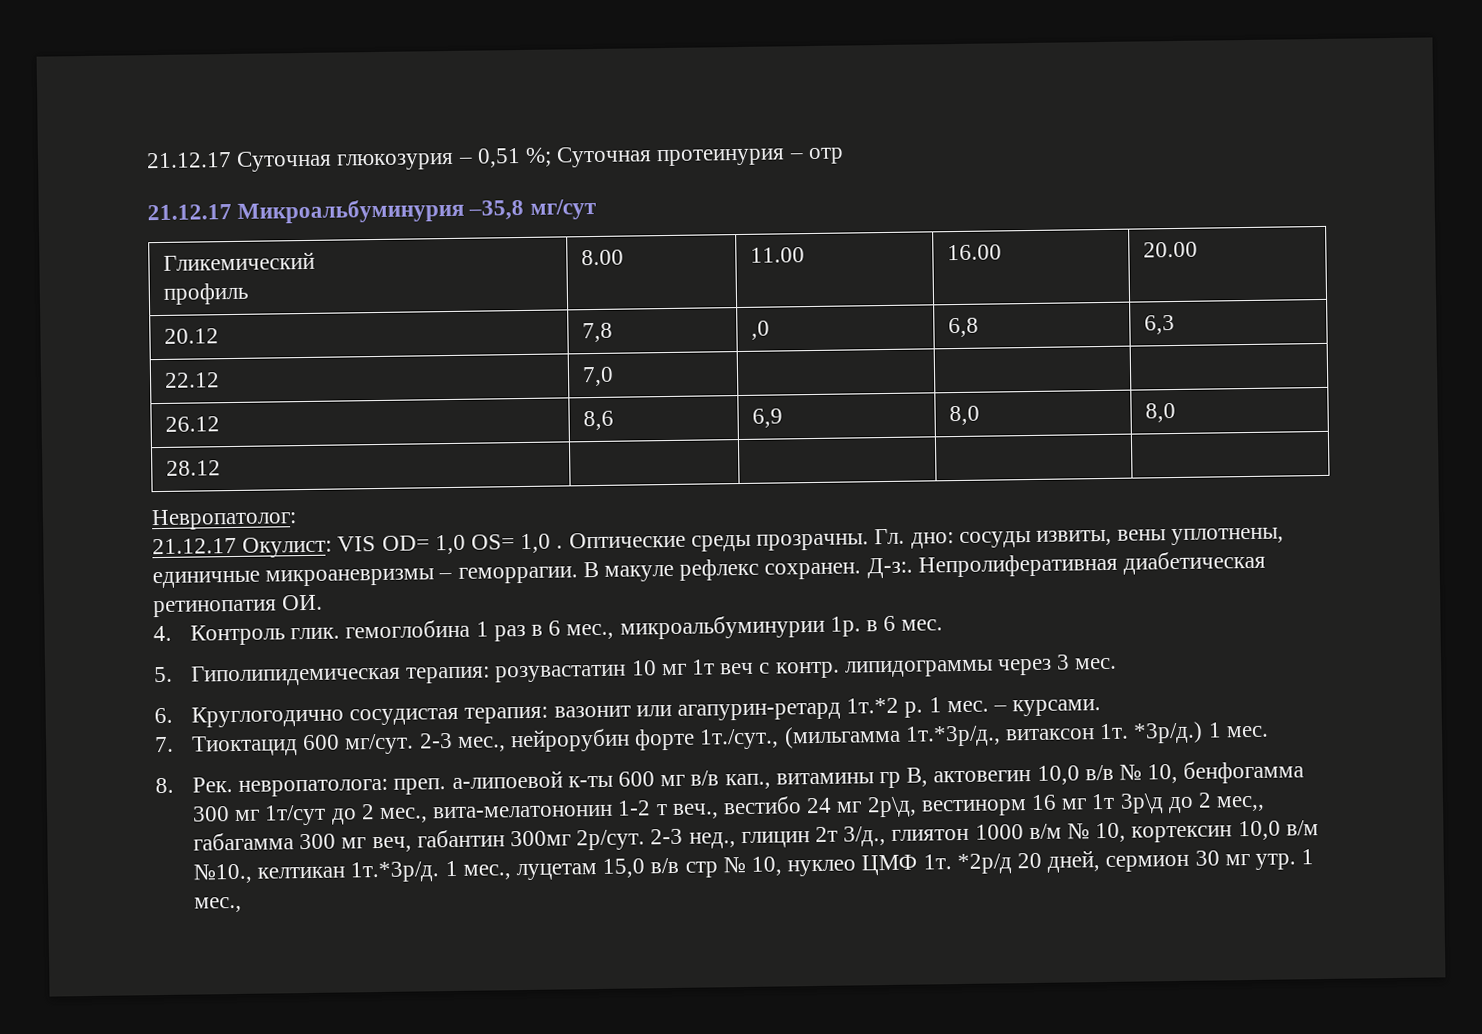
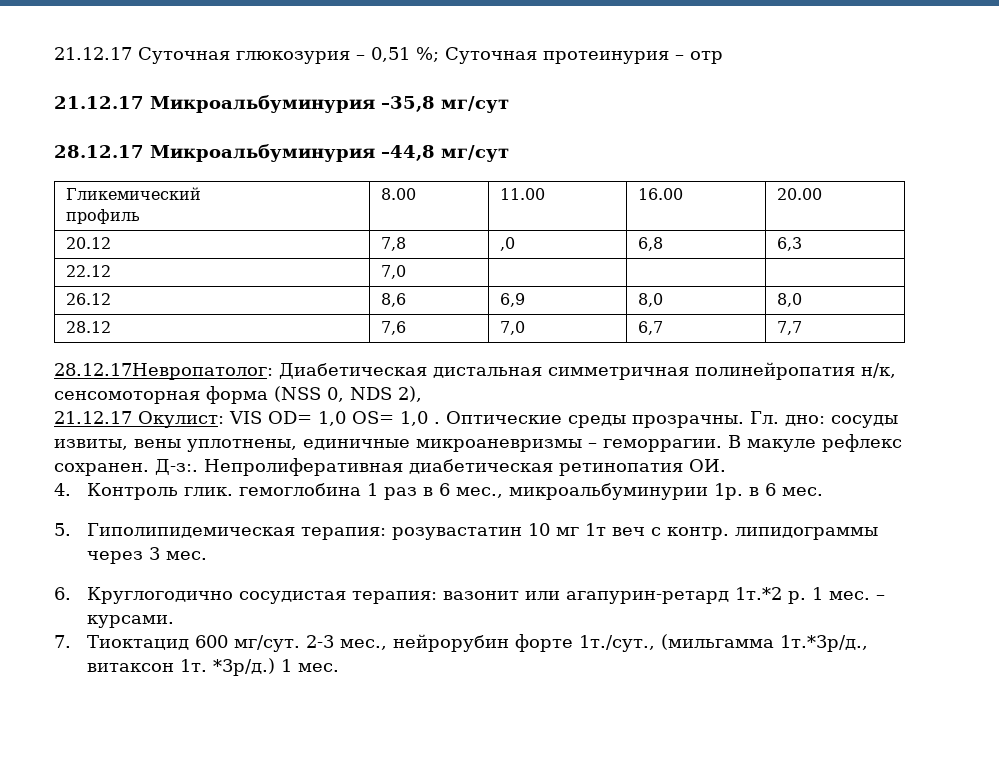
(597, 209) none -> [54,144,509,162] // 28.12.17 Микроальбуминурия –44,8 мг/сут
[151,508,297,531] | | | // Невропатолог: -> [381,321,407,335] [500,321,526,335] [638,321,664,335] [777,321,803,335] [54,362,896,380] [54,386,422,404] 7,6 | 7,0 | 6,7 | 7,7 // 28.12.17Невропатолог: Диабетическая дистальная симметричная полинейропатия н/к, сенсомоторная форма (NSS 0, NDS 2),
[155,760,1305,797] [191,792,1266,826] [192,820,1319,853] [192,849,1315,884] [193,896,242,913] // 8. Рек. невропатолога: преп. а-липоевой к-ты 600 мг в/в кап., витамины гр В, актовегин 10,0 в/в № 10, бенфогамма 300 мг 1т/сут до 2 мес., вита-мелатононин 1-2 т веч., вестибо 24 мг 2р\д, вестинорм 16 мг 1т 3р\д до 2 мес,, габагамма 300 мг веч, габантин 300мг 2р/сут. 2-3 нед., глицин 2т 3/д., глиятон 1000 в/м № 10, кортексин 10,0 в/м №10., келтикан 1т.*3р/д. 1 мес., луцетам 15,0 в/в стр № 10, нуклео ЦМФ 1т. *2р/д 20 дней, сермион 30 мг утр. 1 мес., -> (340, 667) none

